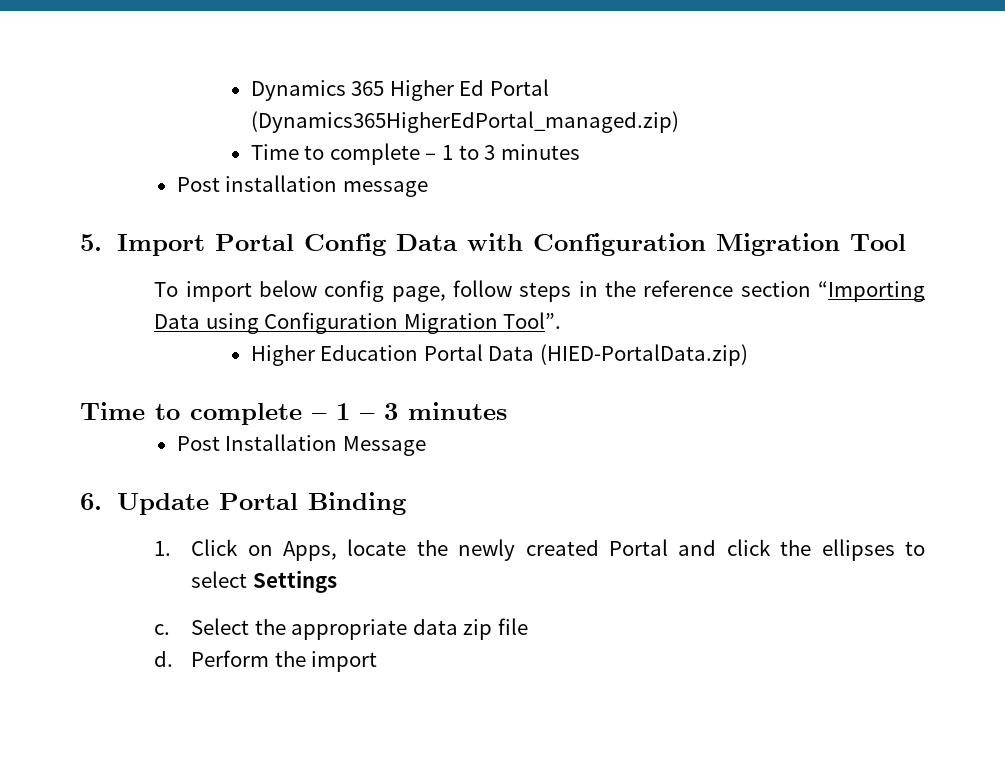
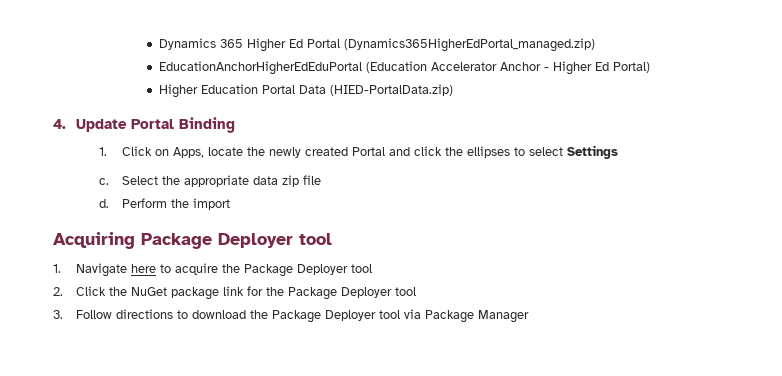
[250,143,580,165] [176,175,428,197] [80,233,907,256] [154,280,925,302] [154,312,562,334] Time to complete – 1 to 3 minutes // Post installation message // 5. Import Portal Config Data with Configuration Migration Tool // To import below config page, follow steps in the reference section “Importing Data using Configuration Migration Tool”. -> [159,61,651,75] EducationAnchorHigherEdEduPortal (Education Accelerator Anchor - Higher Ed Portal)
[80,402,507,425] [176,434,426,456] [80,493,102,510] Time to complete – 1 – 3 minutes // Post Installation Message // 6. -> [53,119,66,129] 4.
(378, 661) none -> [53,232,332,249] [53,263,372,277] [53,286,416,300] [53,309,529,323] // Acquiring Package Deployer tool // 1. Navigate here to acquire the Package Deployer tool // 2. Click the NuGet package link for the Package Deployer tool // 3. Follow directions to download the Package Deployer tool via Package Manager

